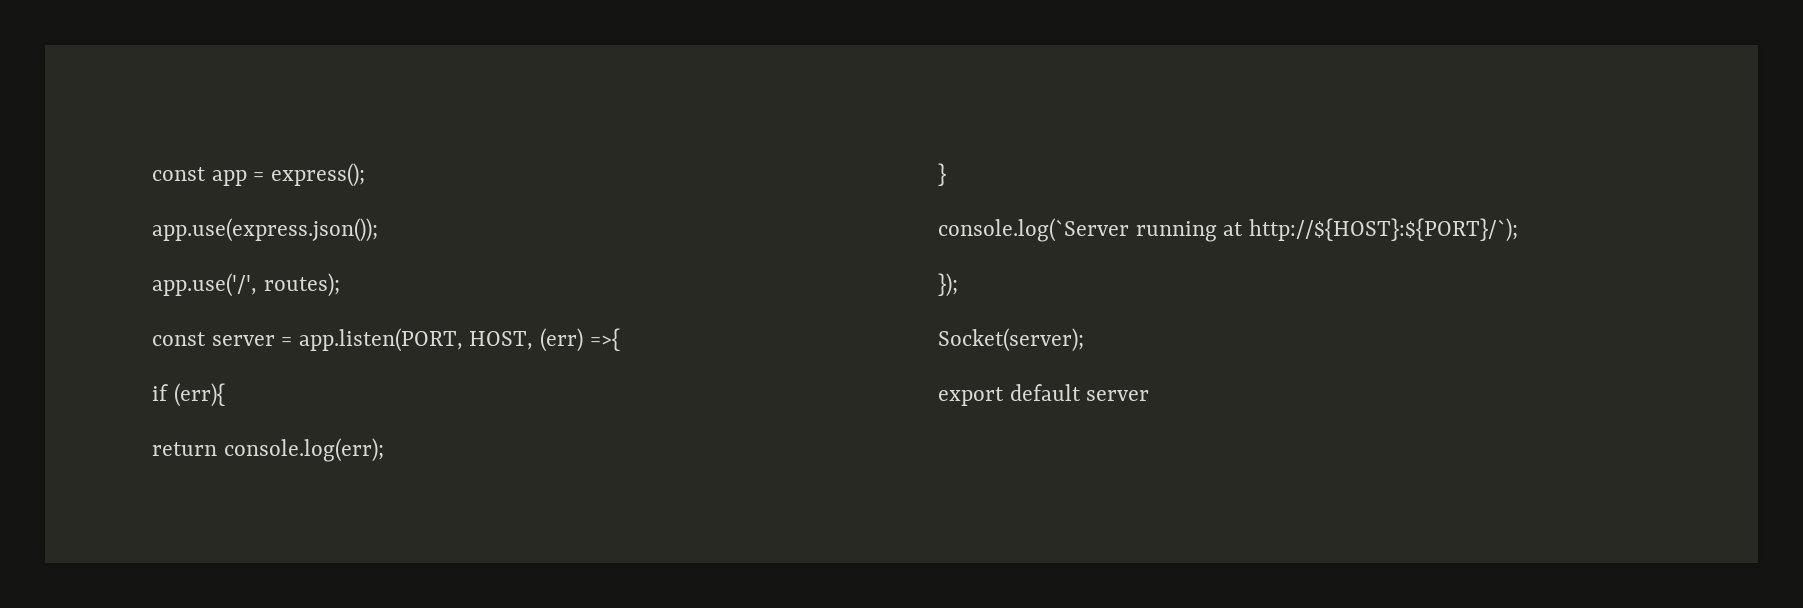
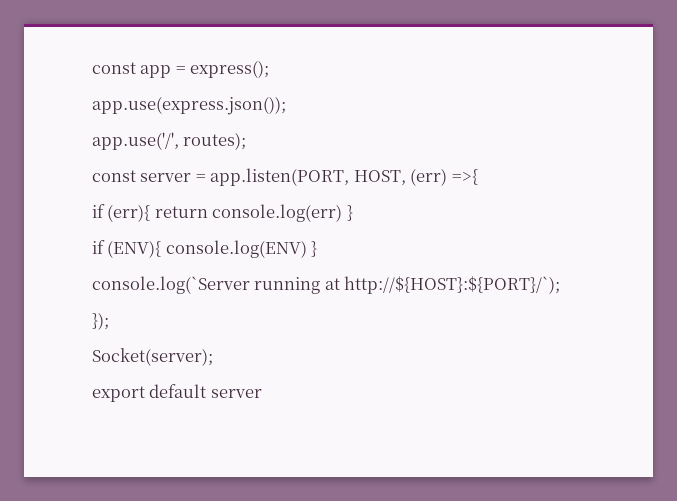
[152,438,384,462] // return console.log(err); // -> [154,204,353,222] [92,240,307,258] return console.log(err) } // if (ENV){ console.log(ENV)

